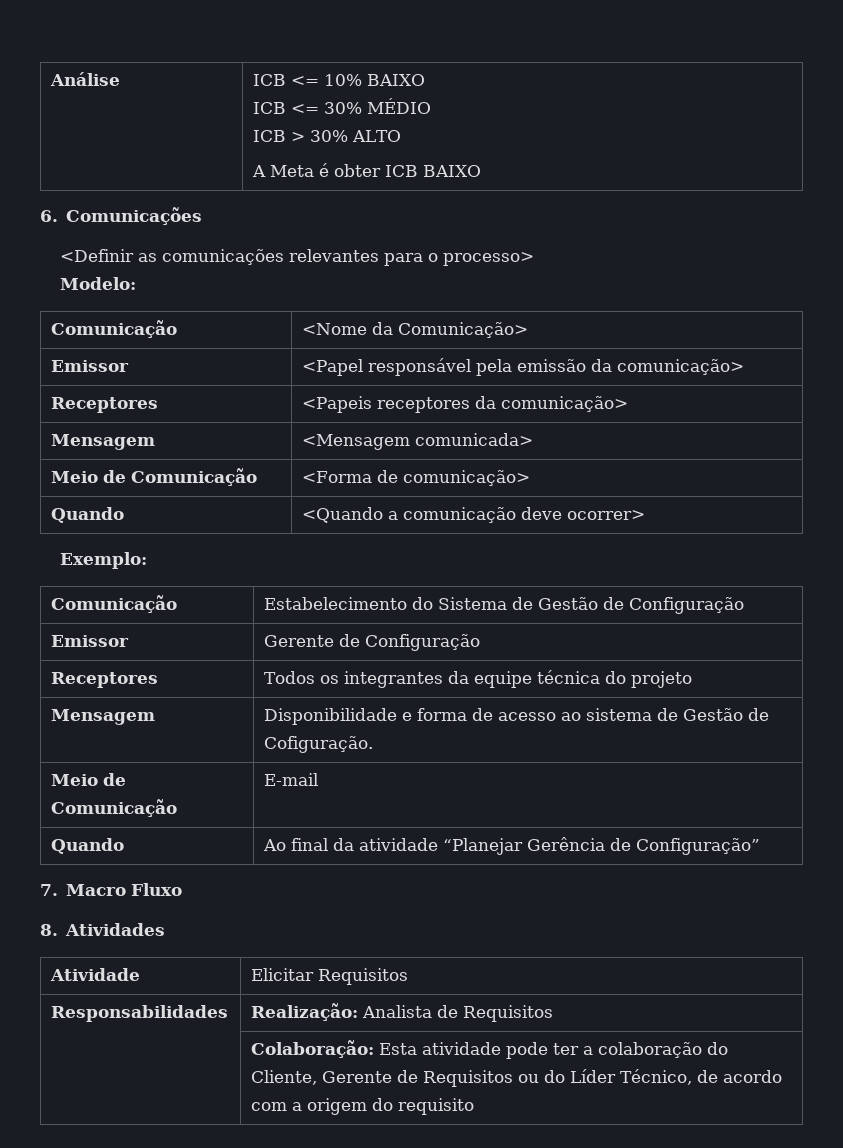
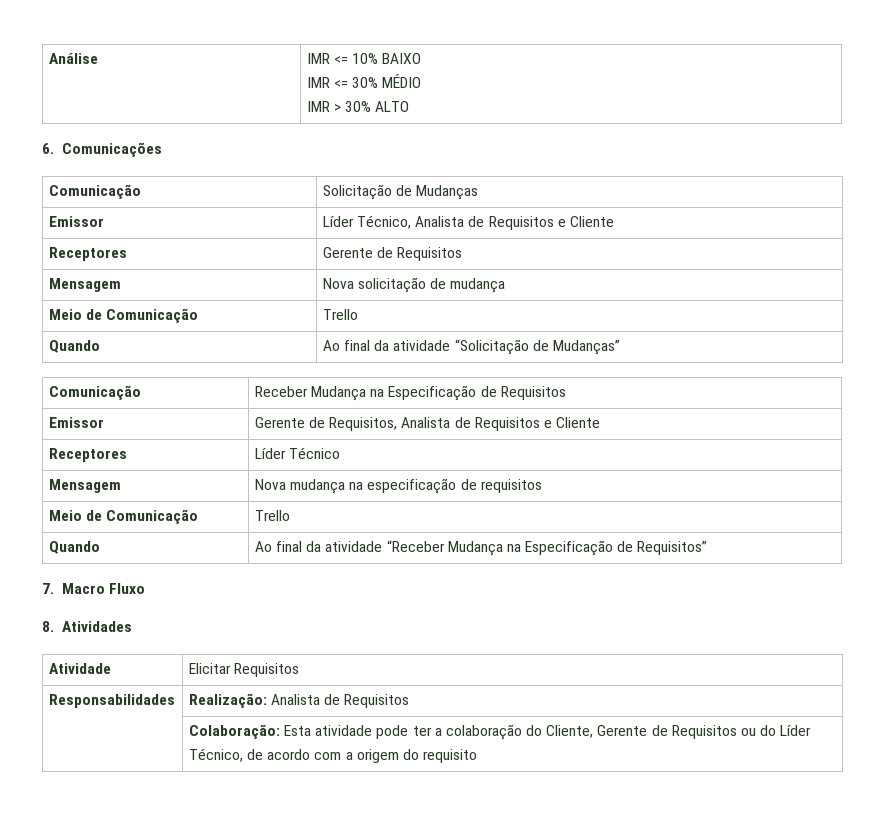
[253,74,287,86] ICB -> [306,53,330,64] IMR
[253,102,287,114] ICB -> [306,77,330,88] IMR
[253,130,287,142] ICB -> [306,101,330,112] IMR
[252,163,482,177] [40,207,203,225] [60,249,535,266] [60,277,137,290] [51,320,178,338] [302,322,529,338] [51,360,130,372] [302,358,745,376] [51,397,159,413] [302,396,629,413] [51,434,156,450] [302,433,534,450] [51,468,258,486] [302,470,531,486] [51,507,125,523] [302,507,646,523] [60,552,148,569] [51,595,178,613] [264,597,745,614] [51,635,130,647] [264,634,481,651] [51,672,159,688] [264,670,693,688] [51,709,156,725] [264,708,770,725] [264,736,374,753] [51,773,127,786] [51,799,178,817] [264,773,319,786] [51,838,125,854] [263,837,761,855] // A Meta é obter ICB BAIXO // 6. Comunicações // <Definir as comunicações relevantes para o processo> // Modelo: // Comunicação | <Nome da Comunicação> // Emissor | <Papel responsável pela emissão da comunicação> // Receptores | <Papeis receptores da comunicação> // Mensagem | <Mensagem comunicada> // Meio de Comunicação | <Forma de comunicação> // Quando | <Quando a comunicação deve ocorrer> // Exemplo: // Comunicação | Estabelecimento do Sistema de Gestão de Configuração // Emissor | Gerente de Configuração // Receptores | Todos os integrantes da equipe técnica do projeto // Mensagem | Disponibilidade e forma de acesso ao sistema de Gestão de Cofiguração. // Meio de Comunicação | E-mail // Quando | Ao final da atividade “Planejar Gerência de Configuração” -> [42,142,162,157] [48,184,141,199] [322,184,479,200] [48,216,104,227] [322,215,614,230] [48,247,127,261] [322,247,463,261] [48,278,121,292] [322,277,506,293] [48,308,199,323] [322,309,358,320] [48,340,100,353] [322,339,620,355] [48,385,141,400] [254,385,566,401] [48,417,104,428] [254,417,601,431] [48,448,127,462] [254,447,340,459] [48,479,121,493] [254,478,542,494] [48,509,199,524] [254,510,290,521] [48,541,100,554] [254,540,708,556] // 6. Comunicações // Comunicação | Solicitação de Mudanças // Emissor | Líder Técnico, Analista de Requisitos e Cliente // Receptores | Gerente de Requisitos // Mensagem | Nova solicitação de mudança // Meio de Comunicação | Trello // Quando | Ao final da atividade “Solicitação de Mudanças” // Comunicação | Receber Mudança na Especificação de Requisitos // Emissor | Gerente de Requisitos, Analista de Requisitos e Cliente // Receptores | Líder Técnico // Mensagem | Nova mudança na especificação de requisitos // Meio de Comunicação | Trello // Quando | Ao final da atividade “Receber Mudança na Especificação de Requisitos”

